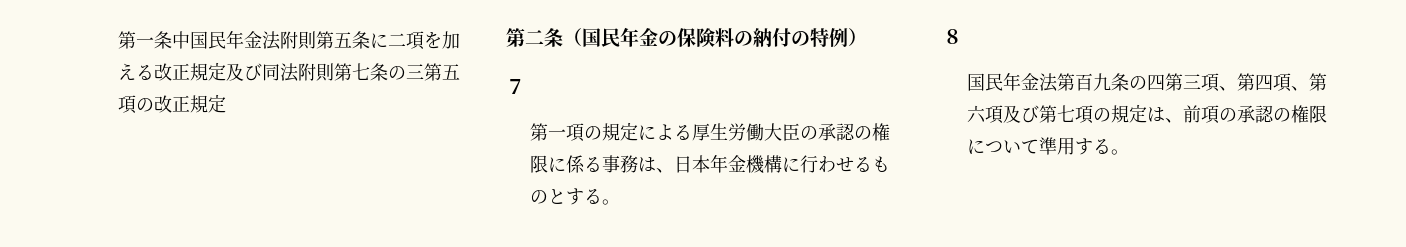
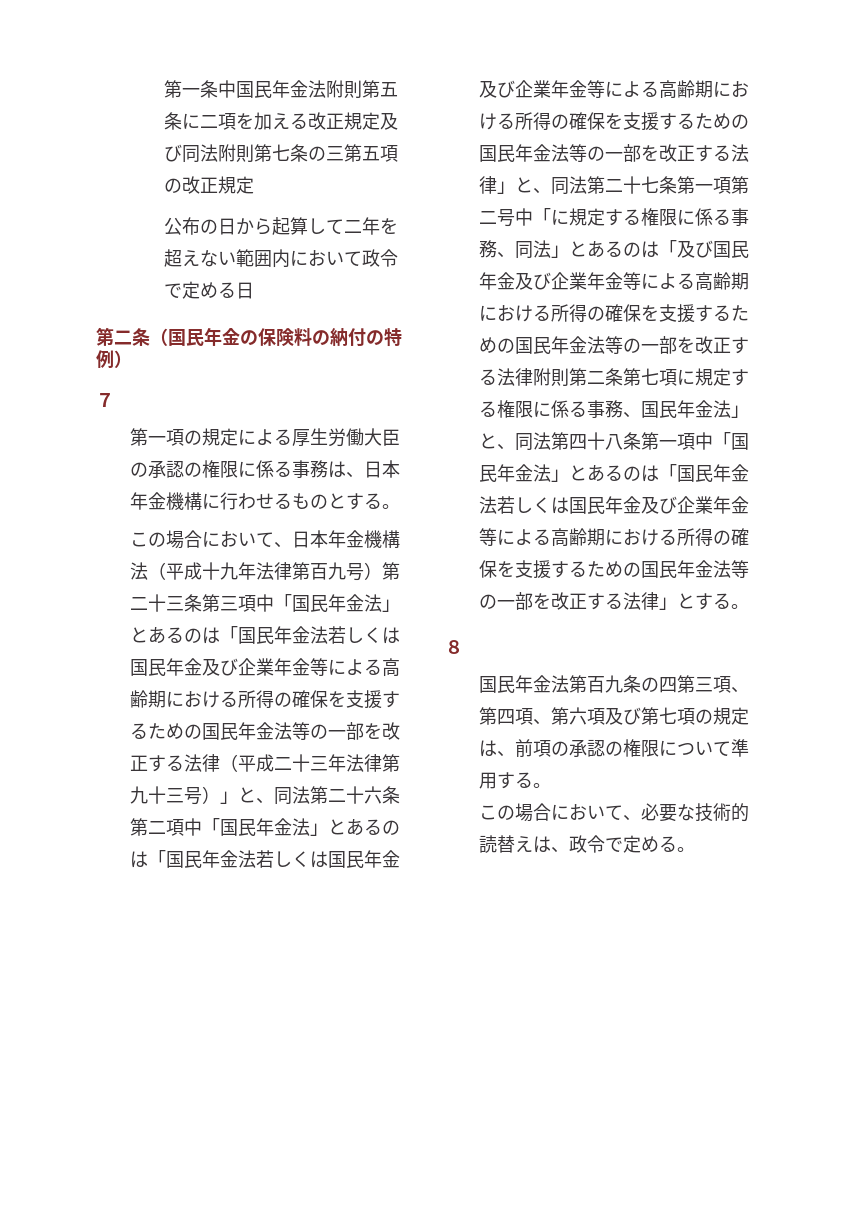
(226, 103) none -> [163,217,398,235] [163,249,398,268] [163,281,254,299] // 公布の日から起算して二年を超えない範囲内において政令で定める日
(621, 202) none -> [129,530,400,549] [129,562,400,581] [129,594,400,613] [129,626,400,645] [129,658,400,677] [129,690,400,709] [129,722,400,741] [129,754,400,772] [129,786,400,805] [129,818,400,837] [129,850,400,869] [478,80,749,99] [478,112,749,131] [478,144,749,163] [478,176,749,195] [478,208,749,227] [478,240,749,259] [478,272,749,291] [478,304,749,323] [478,336,749,355] [478,368,749,387] [478,400,749,419] [478,432,749,451] [478,464,749,483] [478,496,749,515] [478,528,749,547] [478,560,749,579] [478,592,749,610] // この場合において、日本年金機構法（平成十九年法律第百九号）第二十三条第三項中「国民年金法」とあるのは「国民年金法若しくは国民年金及び企業年金等による高齢期における所得の確保を支援するための国民年金法等の一部を改正する法律（平成二十三年法律第九十三号）」と、同法第二十六条第二項中「国民年金法」とあるのは「国民年金法若しくは国民年金及び企業年金等による高齢期における所得の確保を支援するための国民年金法等の一部を改正する法律」と、同法第二十七条第一項第二号中「に規定する権限に係る事務、同法」とあるのは「及び国民年金及び企業年金等による高齢期における所得の確保を支援するための国民年金法等の一部を改正する法律附則第二条第七項に規定する権限に係る事務、国民年金法」と、同法第四十八条第一項中「国民年金法」とあるのは「国民年金法若しくは国民年金及び企業年金等による高齢期における所得の確保を支援するための国民年金法等の一部を改正する法律」とする。
(1130, 152) none -> [478,803,749,822] [478,835,695,853] // この場合において、必要な技術的読替えは、政令で定める。

